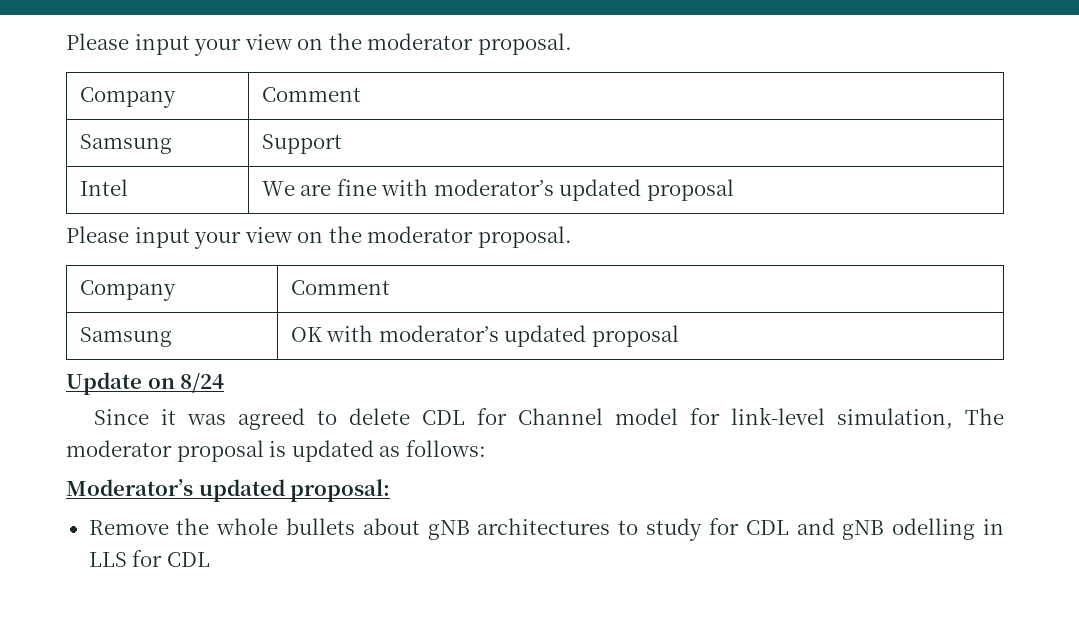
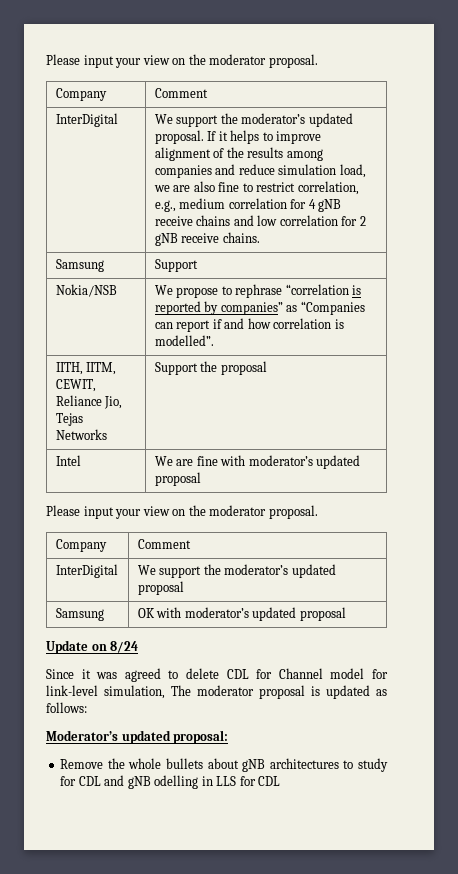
[79,134,172,154] [261,134,342,154] Samsung | Support -> [55,113,118,127] [154,113,353,127] [154,130,322,144] [154,147,323,161] [154,164,366,178] [153,181,359,195] [154,198,342,212] [154,215,366,226] [154,232,260,246] [55,259,104,272] [154,259,198,272] [55,284,117,297] [154,284,362,298] [154,301,365,315] [154,318,344,332] [154,335,214,346] [55,362,117,375] [55,379,96,392] [55,395,123,409] [55,413,83,426] [55,429,107,440] [154,361,267,375] InterDigital | We support the moderator’s updated proposal. If it helps to improve alignment of the results among companies and reduce simulation load, we are also fine to restrict correlation, e.g., medium correlation for 4 gNB receive chains and low correlation for 2 gNB receive chains. // Samsung | Support // Nokia/NSB | We propose to rephrase “correlation is reported by companies” as “Companies can report if and how correlation is modelled”. // IITH, IITM, CEWIT, Reliance Jio, Tejas Networks | Support the proposal
(390, 287) none -> [55,564,118,578] [137,564,336,578] [137,581,184,595] // InterDigital | We support the moderator’s updated proposal

